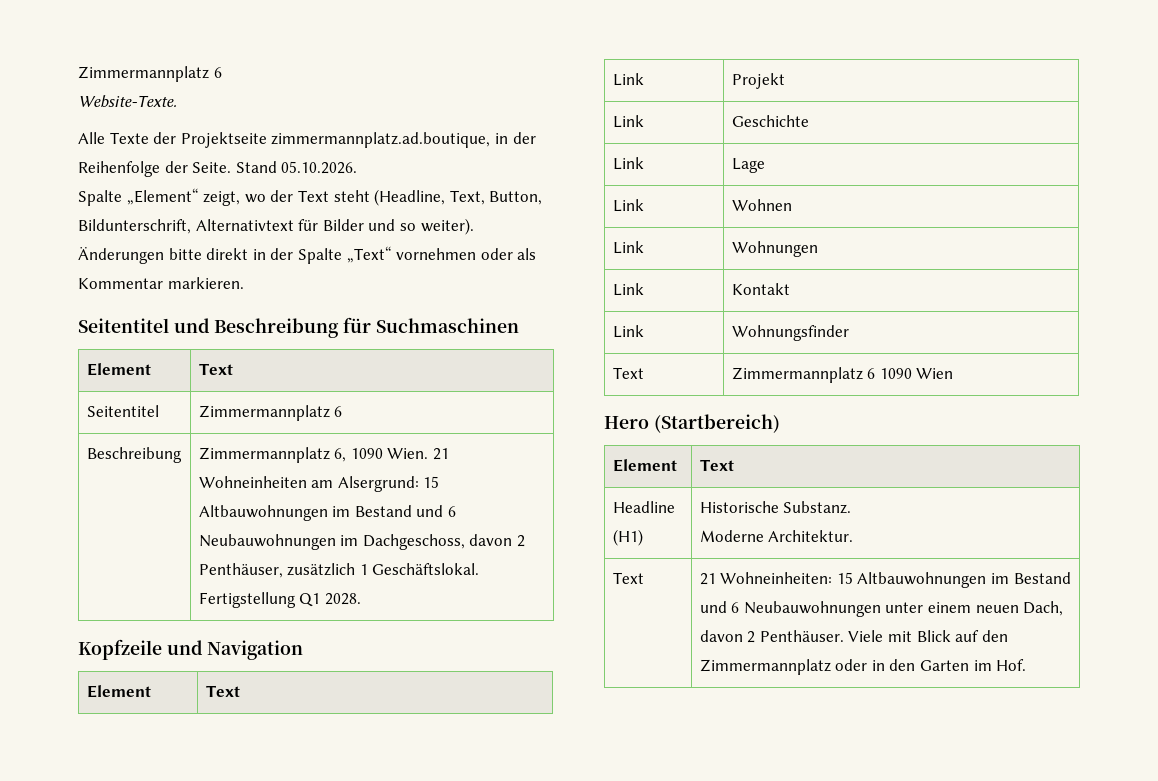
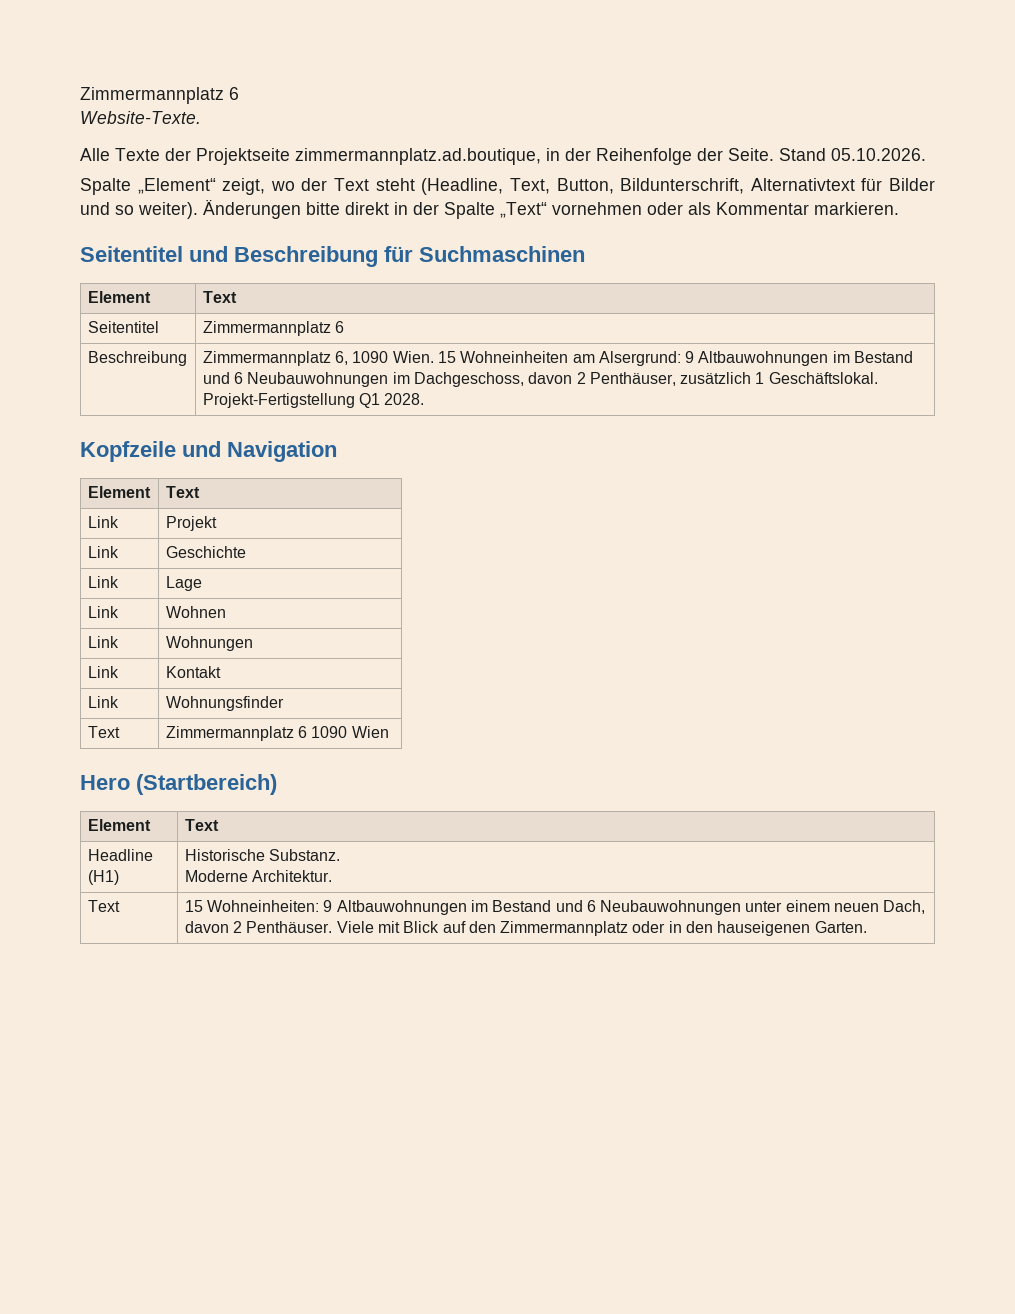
[432,448,449,460] 21 -> [437,351,456,363] 15
[423,476,440,488] 15 -> [685,351,695,363] 9
[198,592,296,608] Fertigstellung -> [202,393,355,408] Projekt-Fertigstellung
[699,572,853,585] 21 Wohneinheiten: 15 -> [184,900,333,912] 15 Wohneinheiten: 9
[919,659,1027,671] Garten im Hof. -> [717,921,867,936] hauseigenen Garten.

